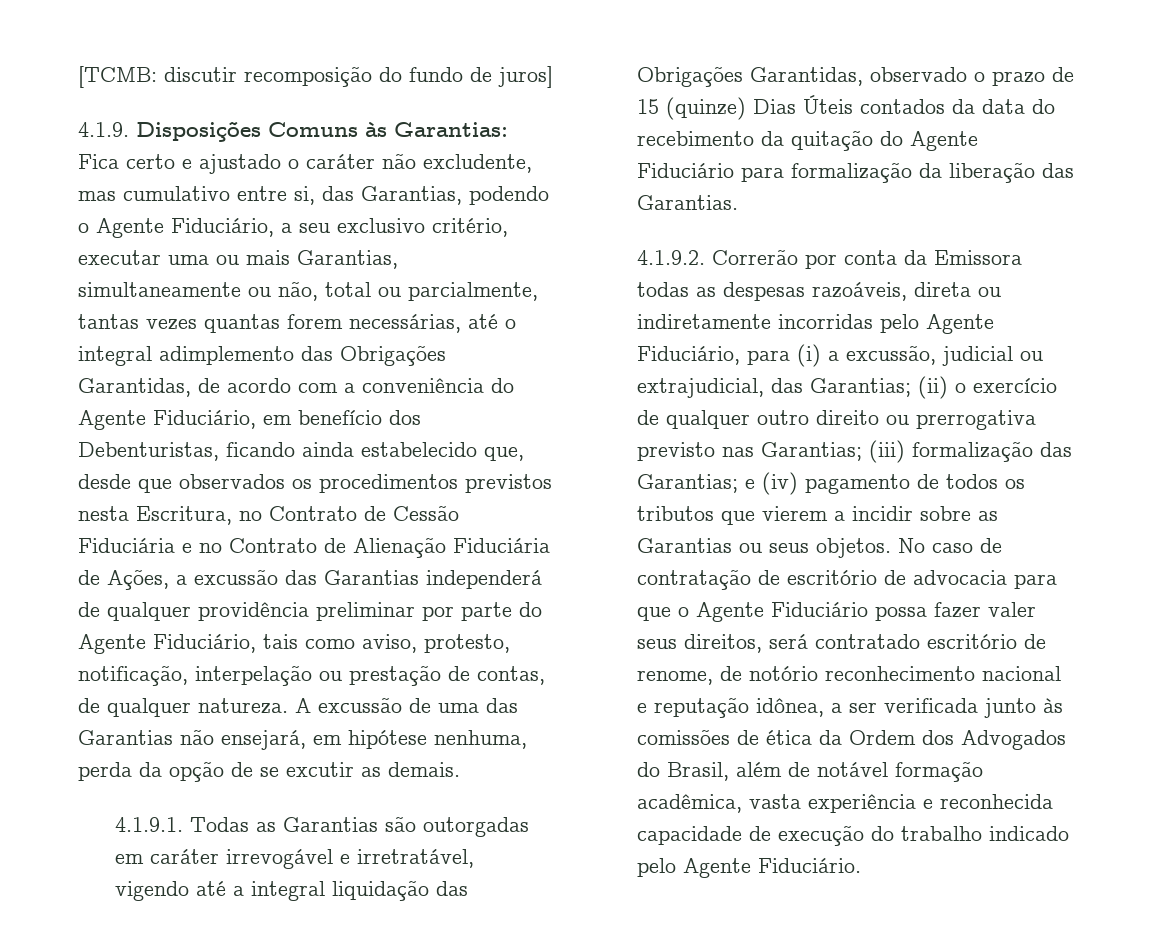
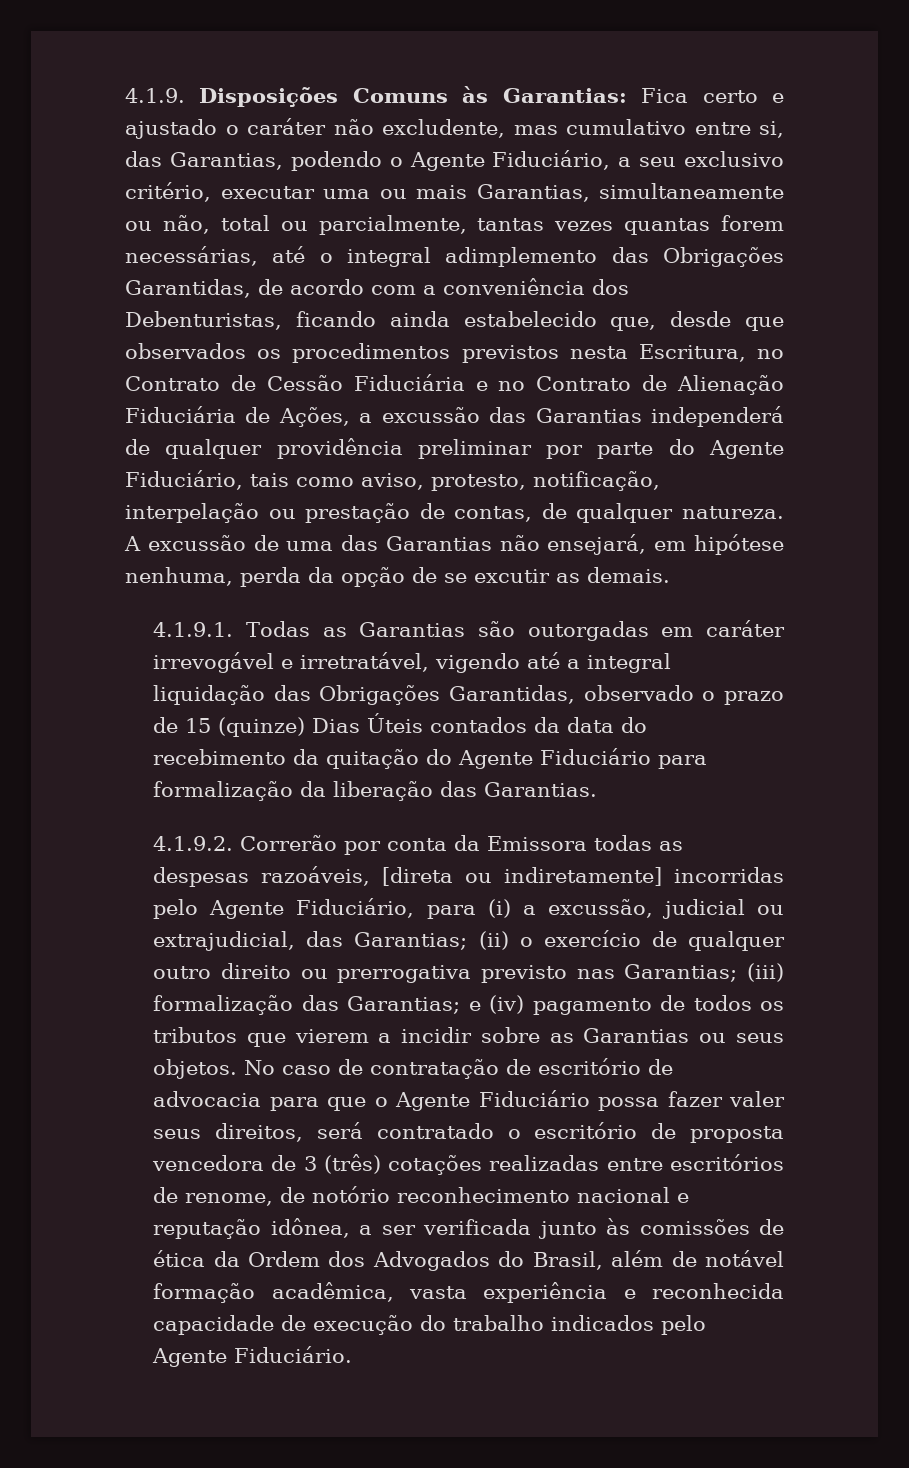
[78,66,553,88] [TCMB: discutir recomposição do fundo de juros] // -> (125, 95) none
[491,378,514,393] [78,410,382,430] do Agente Fiduciário, em benefício -> (585, 286) none
[913,282,1001,297] [636,314,771,329] direta ou indiretamente -> [382,867,663,886] [direta ou indiretamente]
[926,634,1046,649] escritório de -> [507,1122,784,1143] [152,1154,784,1175] [153,1187,179,1203] o escritório de proposta vencedora de 3 (três) cotações realizadas entre escritórios de
[988,826,1069,841] indicado -> [551,1315,655,1331] indicados

